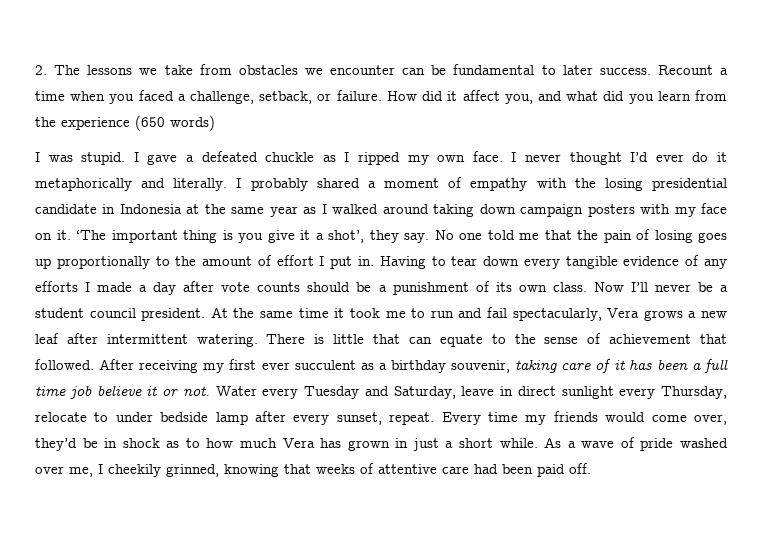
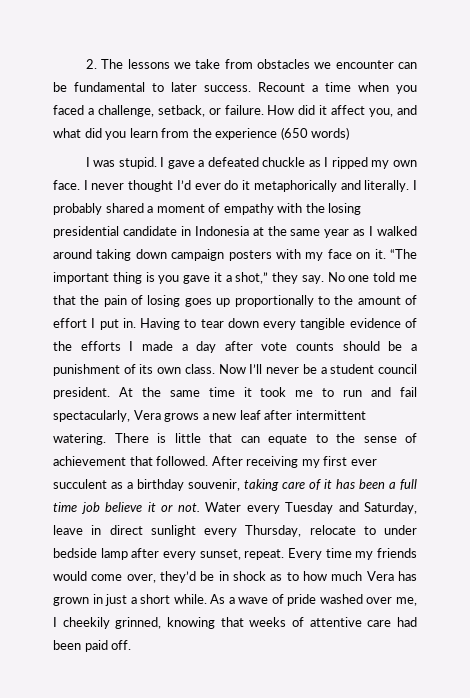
[76,230,106,240] ‘The -> [389,249,417,259] “The
[267,230,295,243] give -> [183,275,211,284] gave
[328,230,364,243] shot’, -> [235,272,269,284] shot,”
[704,259,728,269] any -> [53,341,72,351] the

